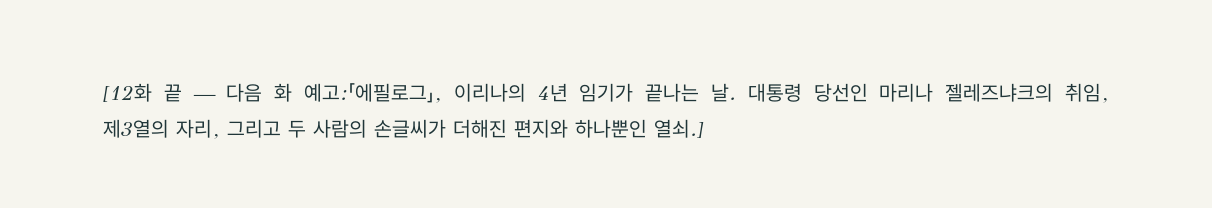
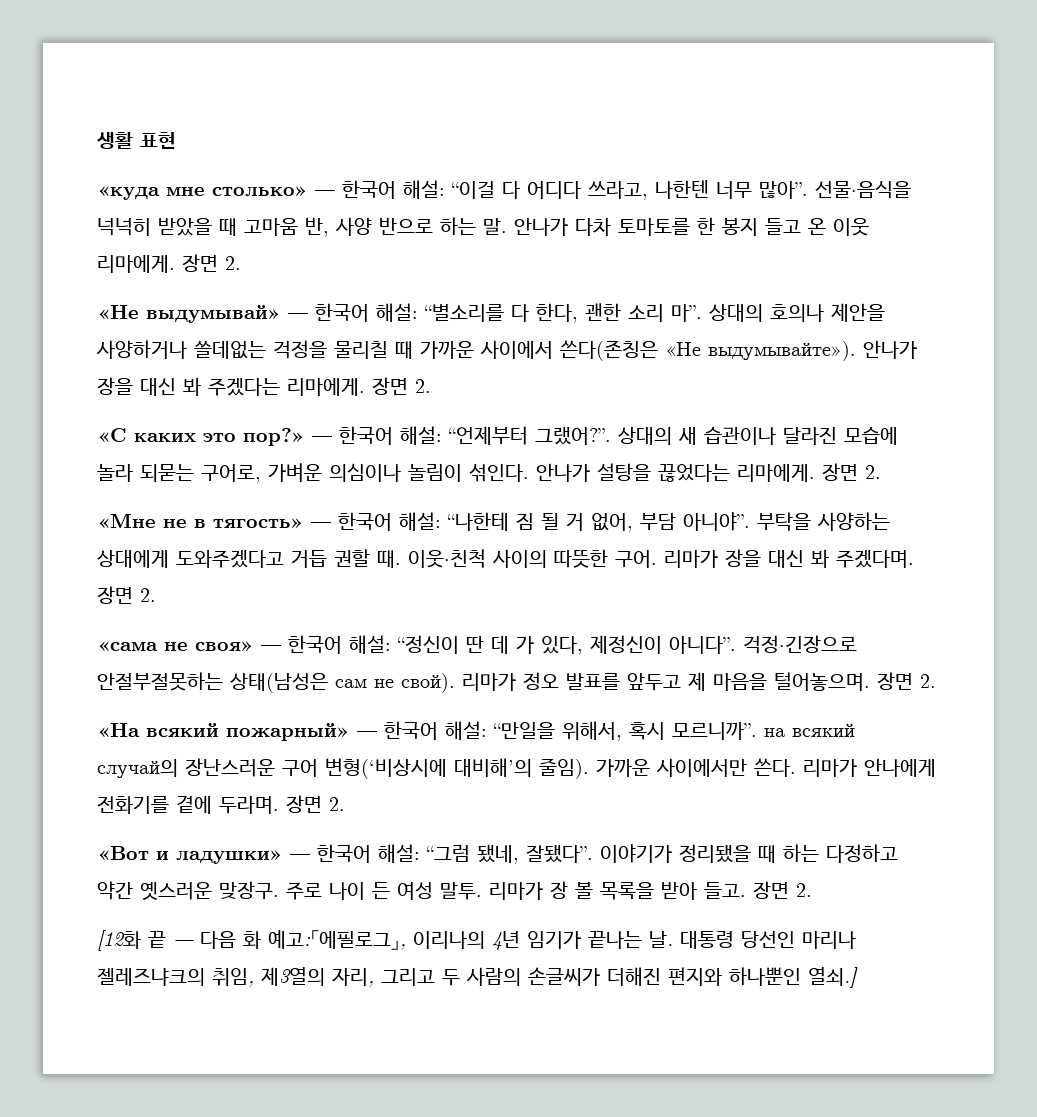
(103, 92) none -> [96,132,176,149] [97,180,911,200] [97,217,869,237] [97,254,241,273] [97,303,885,323] [96,340,917,361] [97,377,431,396] [97,426,898,446] [97,463,881,483] [97,512,890,532] [97,549,914,568] [97,586,156,604] [97,635,857,655] [97,672,936,693] [97,721,855,741] [97,758,936,779] [97,795,345,814] [97,844,898,864] [97,881,812,900] 생활 표현 // «куда мне столько» — 한국어 해설: “이걸 다 어디다 쓰라고, 나한텐 너무 많아”. 선물·음식을 넉넉히 받았을 때 고마움 반, 사양 반으로 하는 말. 안나가 다차 토마토를 한 봉지 들고 온 이웃 리마에게. 장면 2. // «Не выдумывай» — 한국어 해설: “별소리를 다 한다, 괜한 소리 마”. 상대의 호의나 제안을 사양하거나 쓸데없는 걱정을 물리칠 때 가까운 사이에서 쓴다(존칭은 «Не выдумывайте»). 안나가 장을 대신 봐 주겠다는 리마에게. 장면 2. // «С каких это пор?» — 한국어 해설: “언제부터 그랬어?”. 상대의 새 습관이나 달라진 모습에 놀라 되묻는 구어로, 가벼운 의심이나 놀림이 섞인다. 안나가 설탕을 끊었다는 리마에게. 장면 2. // «Мне не в тягость» — 한국어 해설: “나한테 짐 될 거 없어, 부담 아니야”. 부탁을 사양하는 상대에게 도와주겠다고 거듭 권할 때. 이웃·친척 사이의 따뜻한 구어. 리마가 장을 대신 봐 주겠다며. 장면 2. // «сама не своя» — 한국어 해설: “정신이 딴 데 가 있다, 제정신이 아니다”. 걱정·긴장으로 안절부절못하는 상태(남성은 сам не свой). 리마가 정오 발표를 앞두고 제 마음을 털어놓으며. 장면 2. // «На всякий пожарный» — 한국어 해설: “만일을 위해서, 혹시 모르니까”. на всякий случай의 장난스러운 구어 변형(‘비상시에 대비해’의 줄임). 가까운 사이에서만 쓴다. 리마가 안나에게 전화기를 곁에 두라며. 장면 2. // «Вот и ладушки» — 한국어 해설: “그럼 됐네, 잘됐다”. 이야기가 정리됐을 때 하는 다정하고 약간 옛스러운 맞장구. 주로 나이 든 여성 말투. 리마가 장 볼 목록을 받아 들고. 장면 2. //

